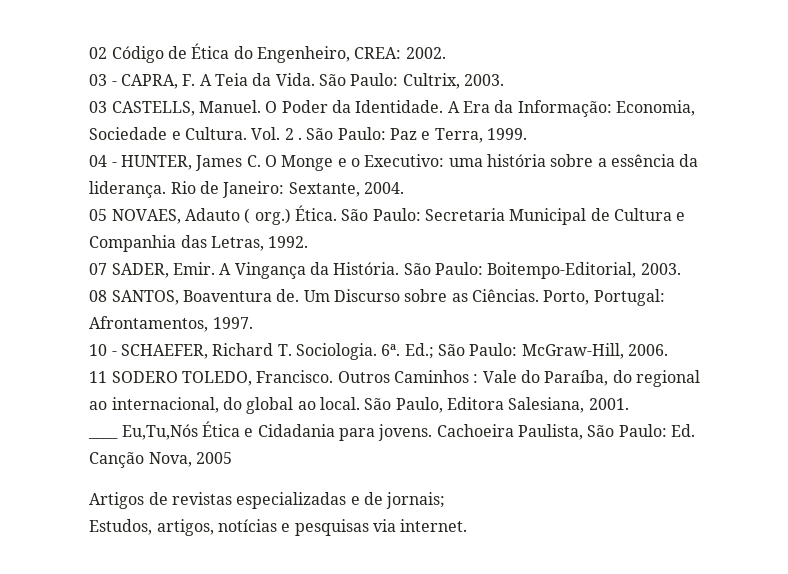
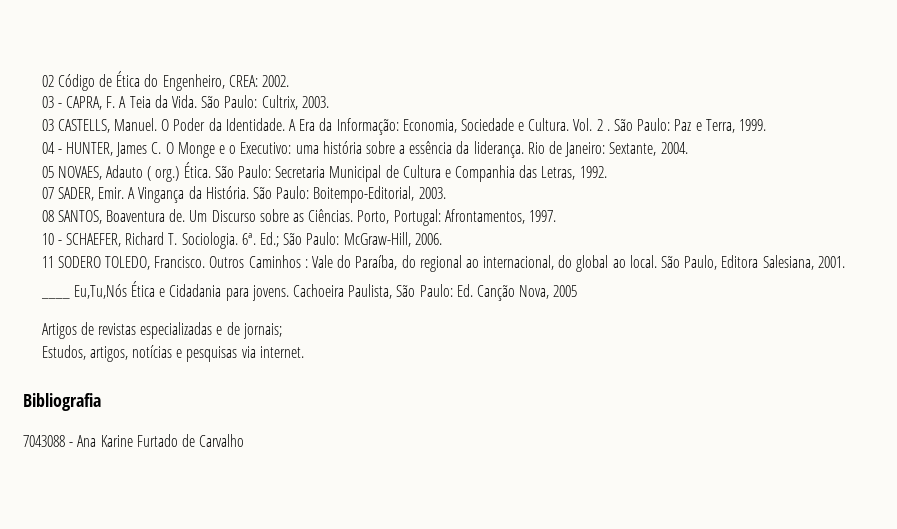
(468, 525) none -> [23,393,101,411] [23,434,245,447] // Bibliografia // 7043088 - Ana Karine Furtado de Carvalho

